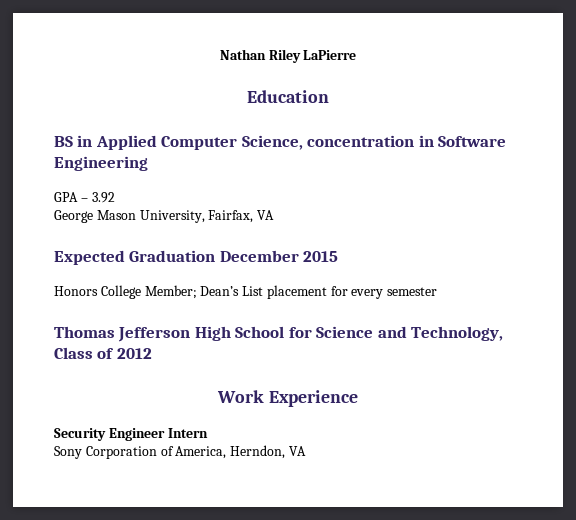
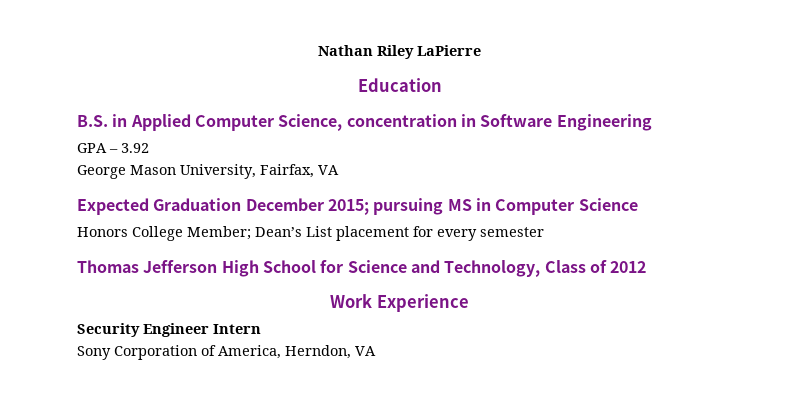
[54,136,73,147] BS -> [77,115,108,127] B.S.
[303,251,339,262] 2015 -> [327,198,638,215] 2015; pursuing MS in Computer Science

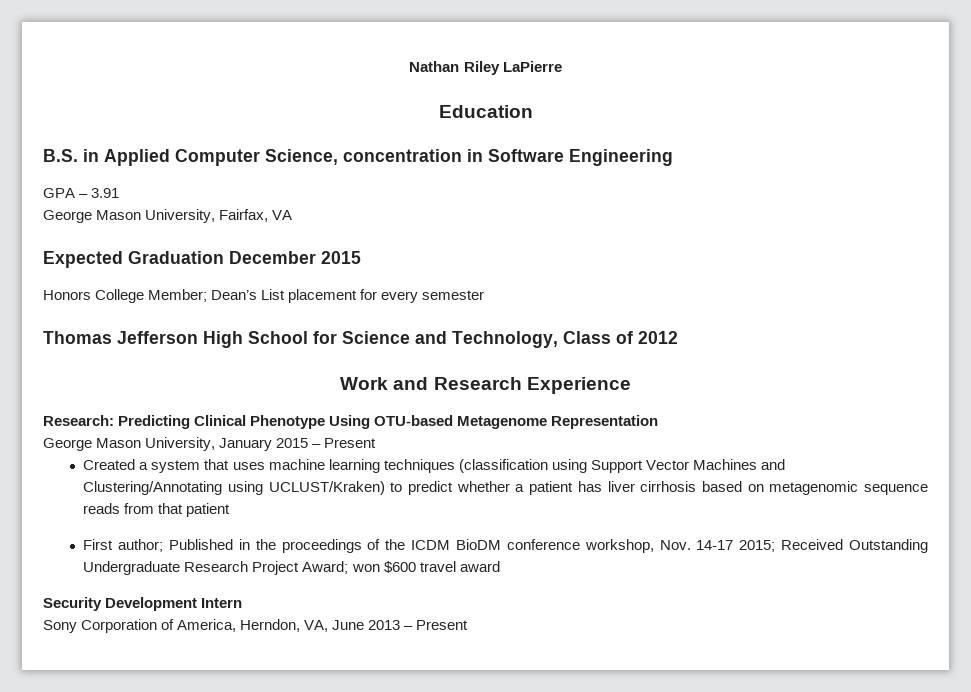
[121,143,149,153] 3.92 -> [91,188,120,198] 3.91
[327,198,638,215] 2015; pursuing MS in Computer Science -> [321,251,361,264] 2015
(373, 301) none -> [393,377,522,390] and Research
(469, 303) none -> [43,415,659,429] [43,437,377,451] [83,459,785,473] [83,481,928,495] [83,503,231,517] [83,539,928,553] [83,561,500,575] // Research: Predicting Clinical Phenotype Using OTU-based Metagenome Representation // George Mason University, January 2015 – Present // Created a system that uses machine learning techniques (classification using Support Vector Machines and Clustering/Annotating using UCLUST/Kraken) to predict whether a patient has liver cirrhosis based on metagenomic sequence reads from that patient // First author; Published in the proceedings of the ICDM BioDM conference workshop, Nov. 14-17 2015; Received Outstanding Undergraduate Research Project Award; won $600 travel award
[143,323,209,337] Engineer -> [105,597,198,611] Development
[355,346,376,356] VA -> [304,620,469,632] VA, June 2013 – Present

